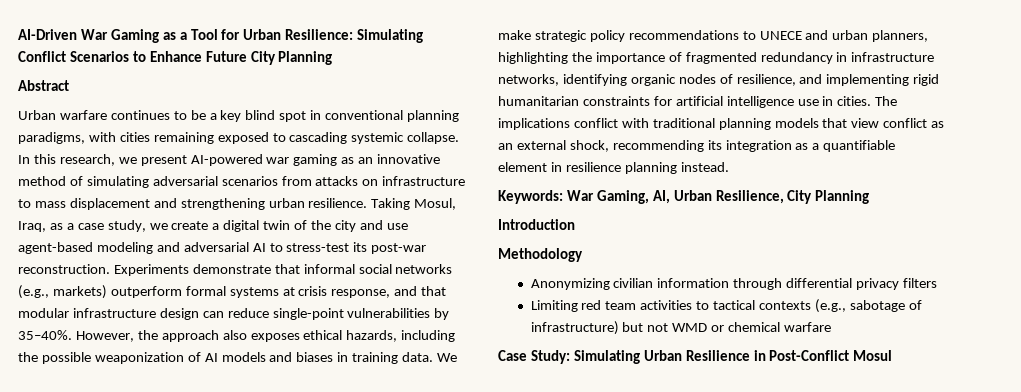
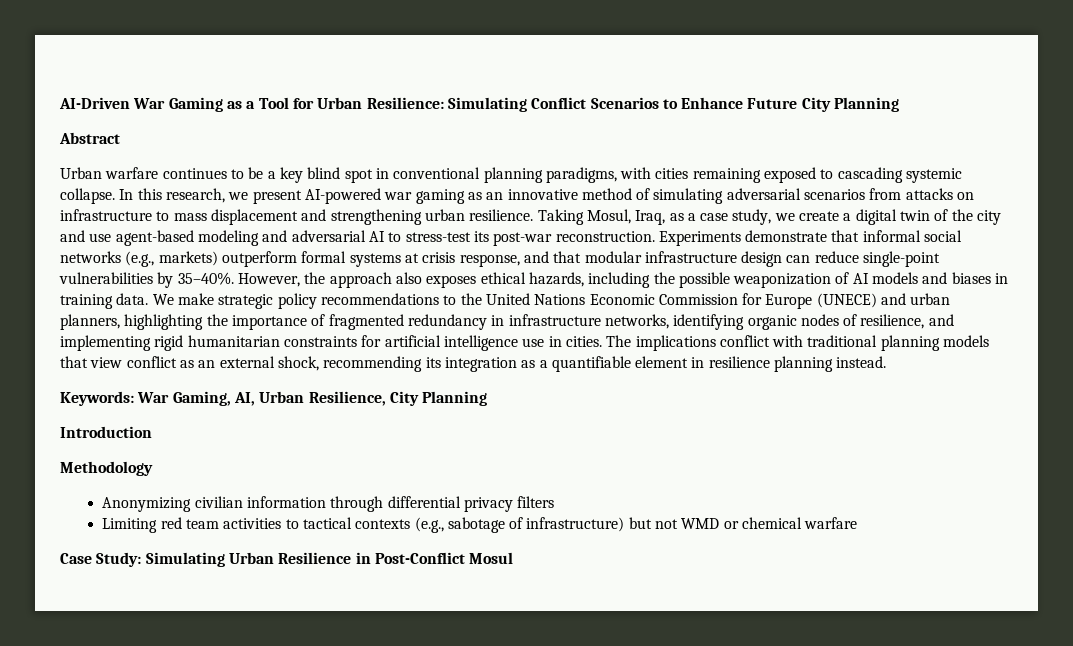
[759,31,802,40] UNECE -> [460,293,877,309] the United Nations Economic Commission for Europe (UNECE)

